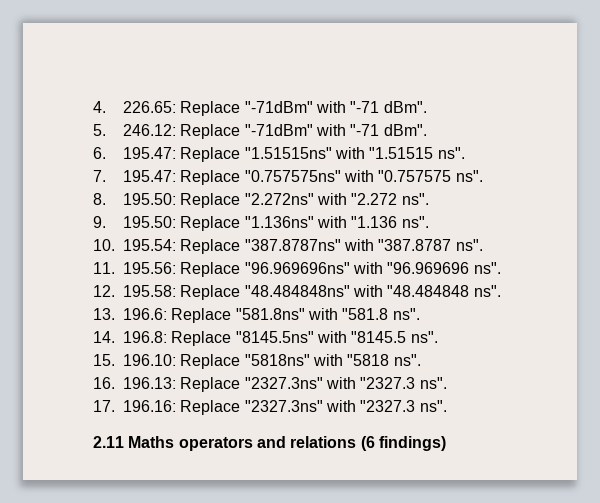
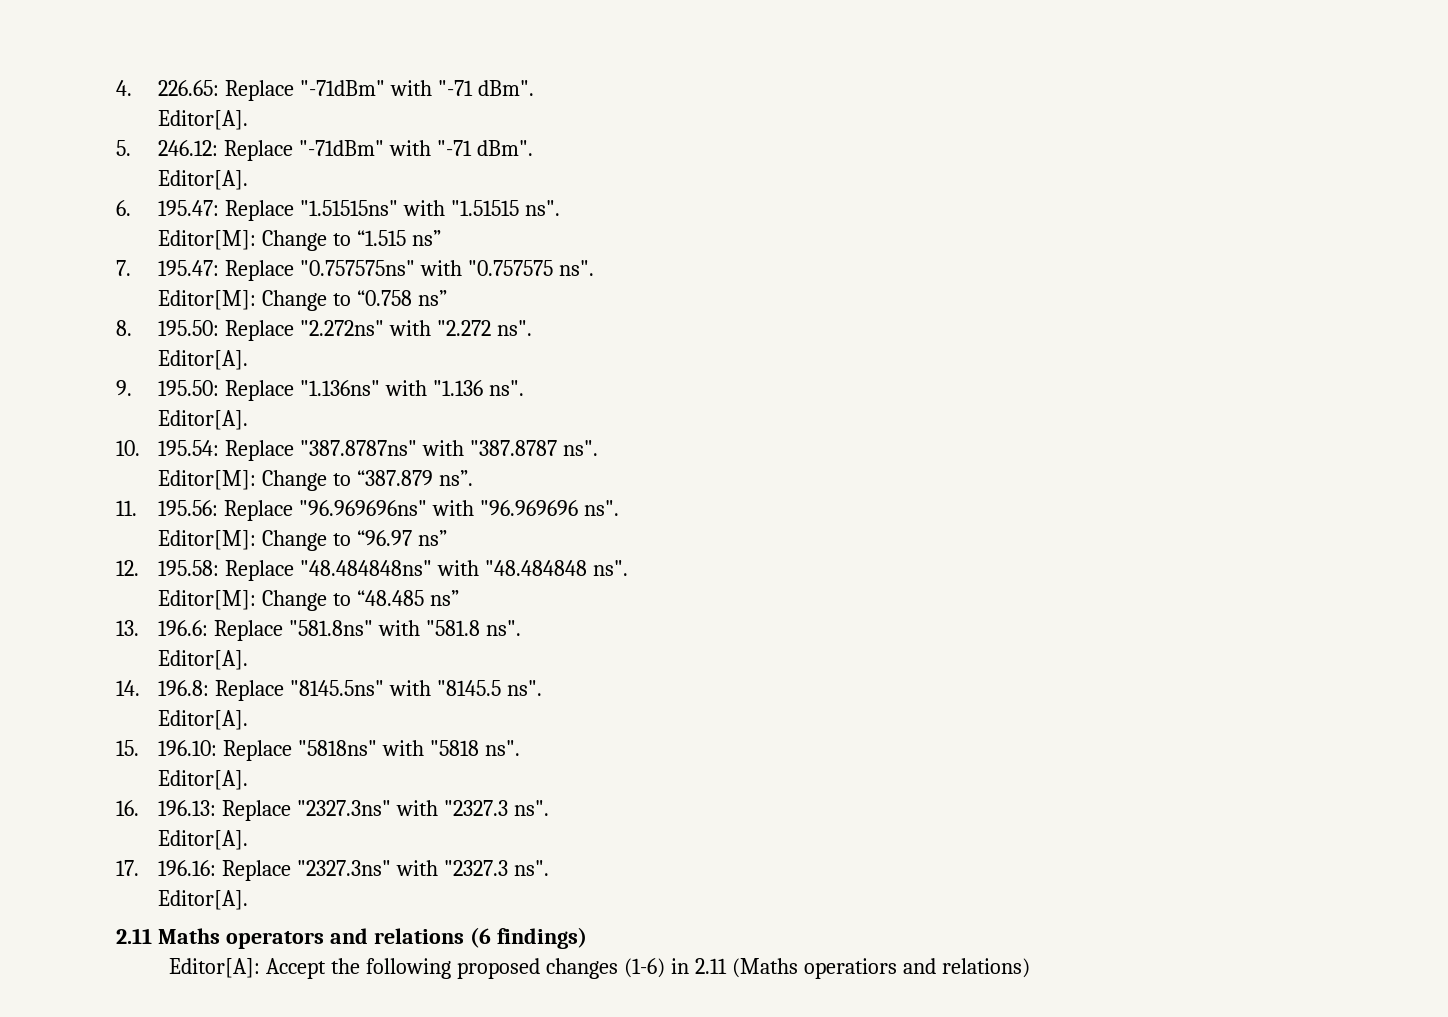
(427, 107) none -> [158,110,249,130] // Editor[A].
(427, 130) none -> [158,170,249,190] // Editor[A].
(465, 153) none -> [158,230,442,251] // Editor[M]: Change to “1.515 ns”
(483, 176) none -> [158,290,448,311] // Editor[M]: Change to “0.758 ns”
(429, 199) none -> [158,350,249,370] // Editor[A].
(429, 222) none -> [158,410,249,430] // Editor[A].
(483, 245) none -> [158,470,474,491] // Editor[M]: Change to “387.879 ns”.
(501, 268) none -> [158,530,448,551] // Editor[M]: Change to “96.97 ns”
(501, 291) none -> [158,590,460,611] // Editor[M]: Change to “48.485 ns”
(420, 314) none -> [158,650,249,670] // Editor[A].
(438, 337) none -> [158,710,249,730] // Editor[A].
(421, 360) none -> [158,770,249,790] // Editor[A].
(447, 383) none -> [158,830,249,850] // Editor[A].
(447, 406) none -> [158,890,249,910] // Editor[A].
(446, 443) none -> [169,958,1030,979] // Editor[A]: Accept the following proposed changes (1-6) in 2.11 (Maths operatiors and relations)

